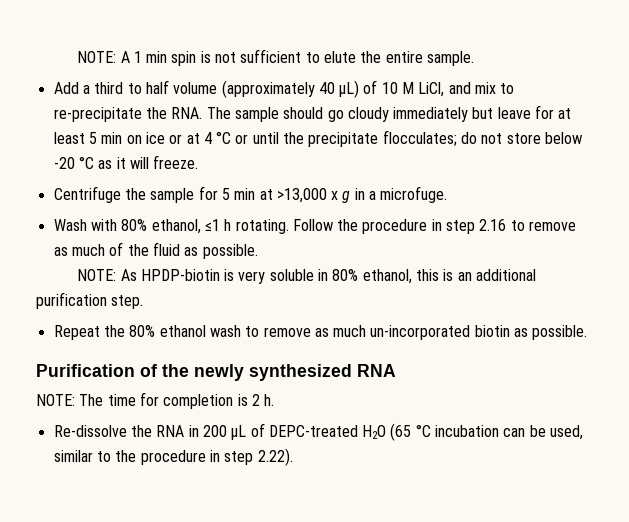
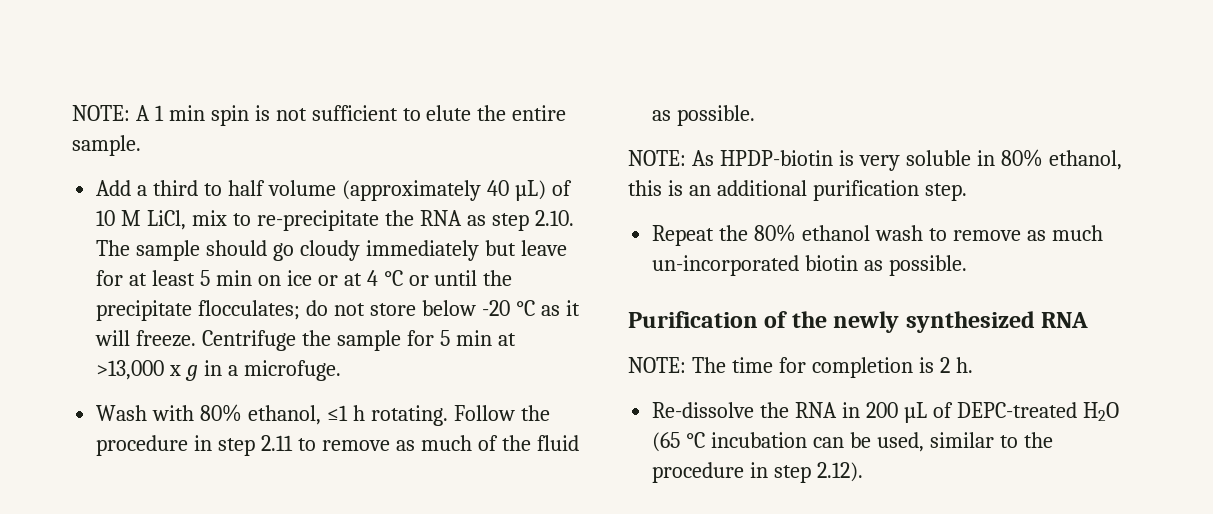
[448,82,471,94] and -> (187, 220) none
[171,107,203,119] RNA. -> [419,210,574,231] RNA as step 2.10.
(199, 162) // -> (197, 338) none
[479,219,507,231] 2.16 -> [261,435,294,451] 2.11
[257,448,293,466] 2.22). -> [817,462,864,482] 2.12).

